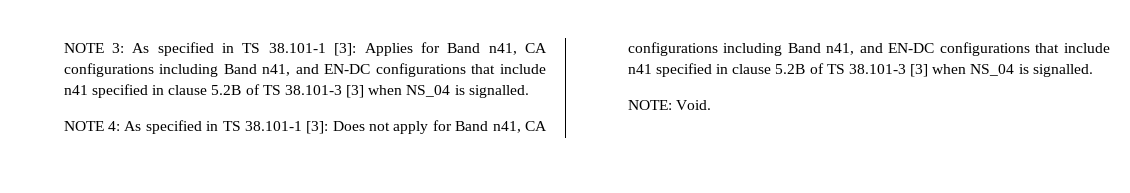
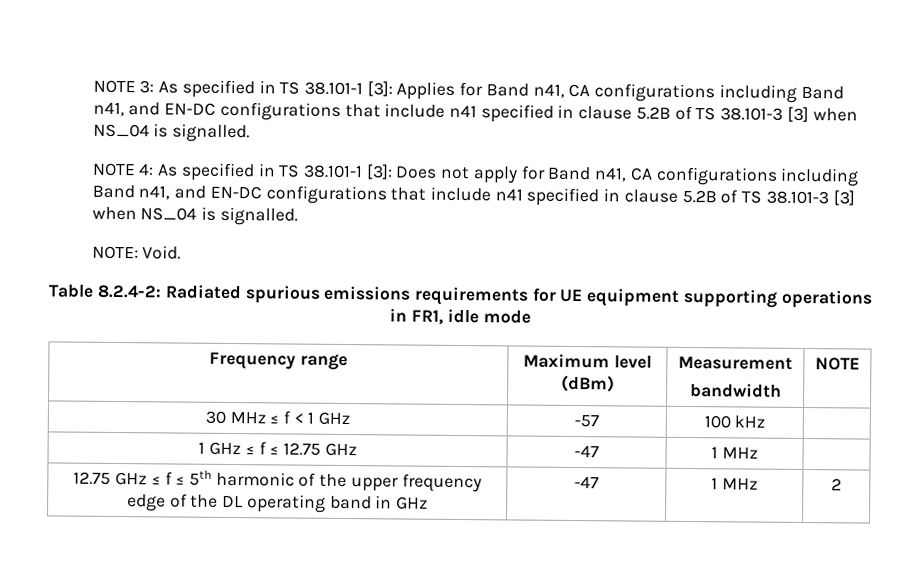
(711, 105) none -> [48,284,873,309] [389,308,531,325] [209,351,348,371] [523,353,652,369] [560,374,615,393] [678,355,793,370] [689,382,782,398] [815,357,860,371] [204,410,351,426] [574,415,599,428] [703,415,766,429] [198,441,357,457] [574,445,599,458] [711,446,758,459] [73,469,482,493] [126,493,429,513] [574,476,599,489] [711,477,758,490] [831,478,842,491] // Table 8.2.4-2: Radiated spurious emissions requirements for UE equipment supporting operations in FR1, idle mode // Frequency range | Maximum level (dBm) | Measurement // bandwidth | NOTE // 30 MHz ≤ f < 1 GHz | -57 | 100 kHz | // 1 GHz ≤ f ≤ 12.75 GHz | -47 | 1 MHz | // 12.75 GHz ≤ f ≤ 5th harmonic of the upper frequency edge of the DL operating band in GHz | -47 | 1 MHz | 2

